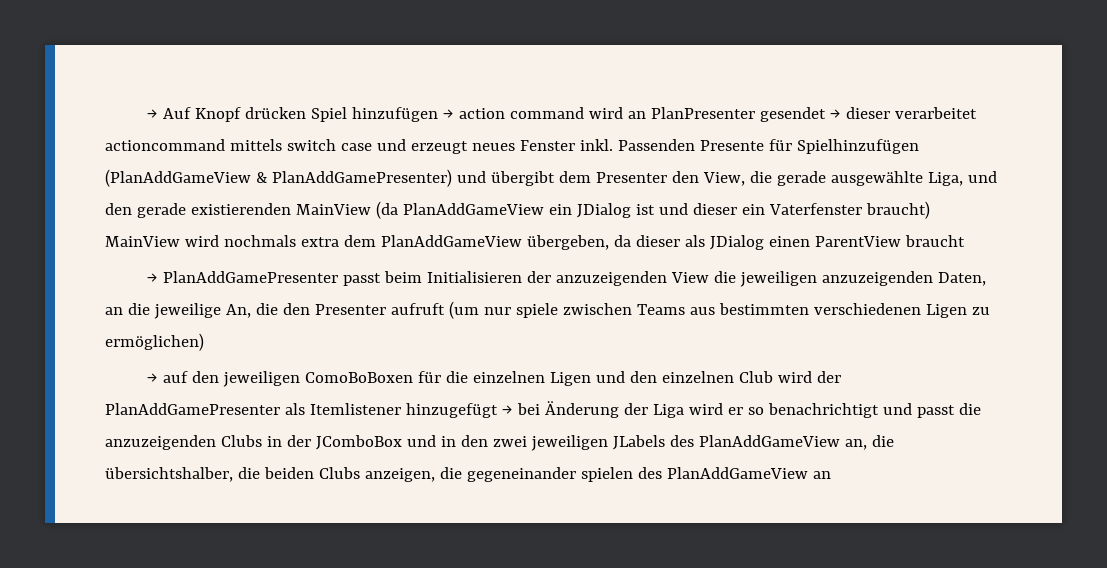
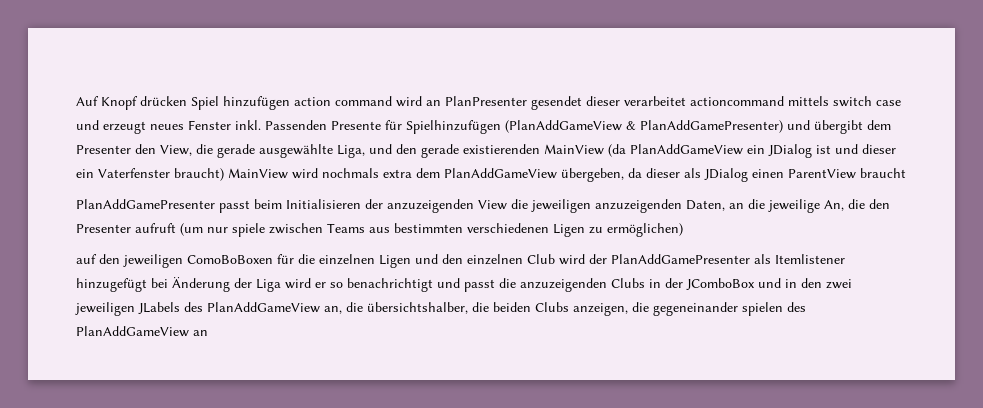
[147,109,159,119] → -> (76, 101) none
[443,109,455,119] → -> (290, 103) none
[830,109,842,119] → -> (582, 103) none
[147,273,159,283] → -> (906, 173) none
[147,373,159,383] → -> (683, 230) none
[501,405,513,415] → -> (147, 285) none

